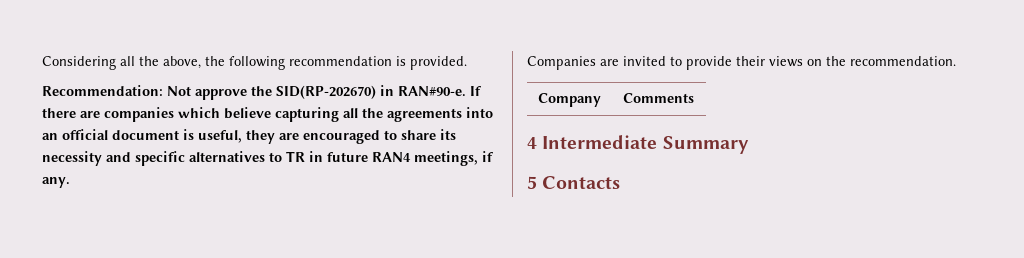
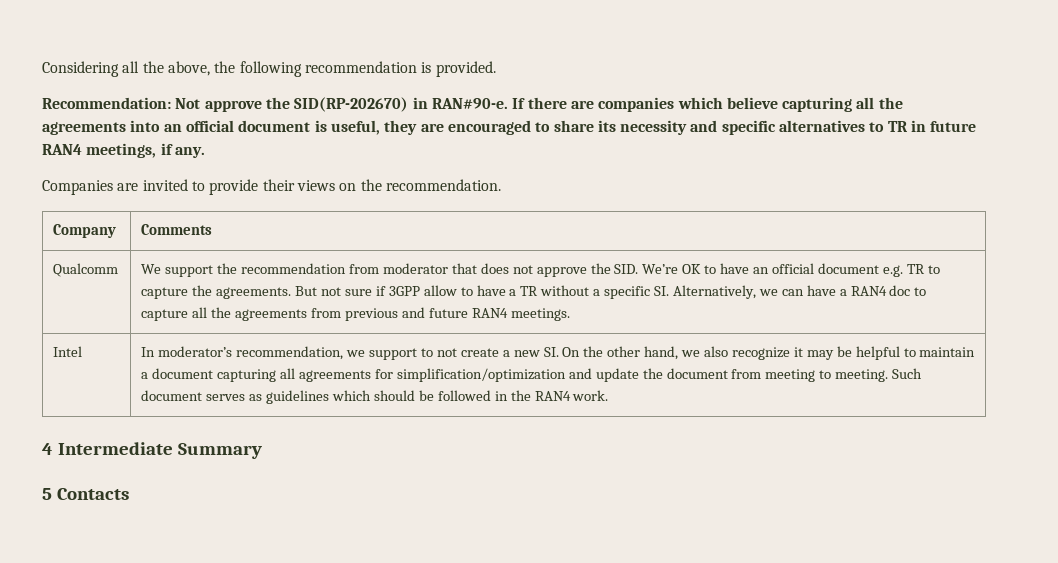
(694, 98) none -> [53,263,119,277] [141,263,940,277] [141,285,927,299] [141,307,570,321] [53,346,83,357] [141,346,976,360] [141,368,923,382] [141,390,609,404] // Qualcomm | We support the recommendation from moderator that does not approve the SID. We’re OK to have an official document e.g. TR to capture the agreements. But not sure if 3GPP allow to have a TR without a specific SI. Alternatively, we can have a RAN4 doc to capture all the agreements from previous and future RAN4 meetings. // Intel | In moderator’s recommendation, we support to not create a new SI. On the other hand, we also recognize it may be helpful to maintain a document capturing all agreements for simplification/optimization and update the document from meeting to meeting. Such document serves as guidelines which should be followed in the RAN4 work.

